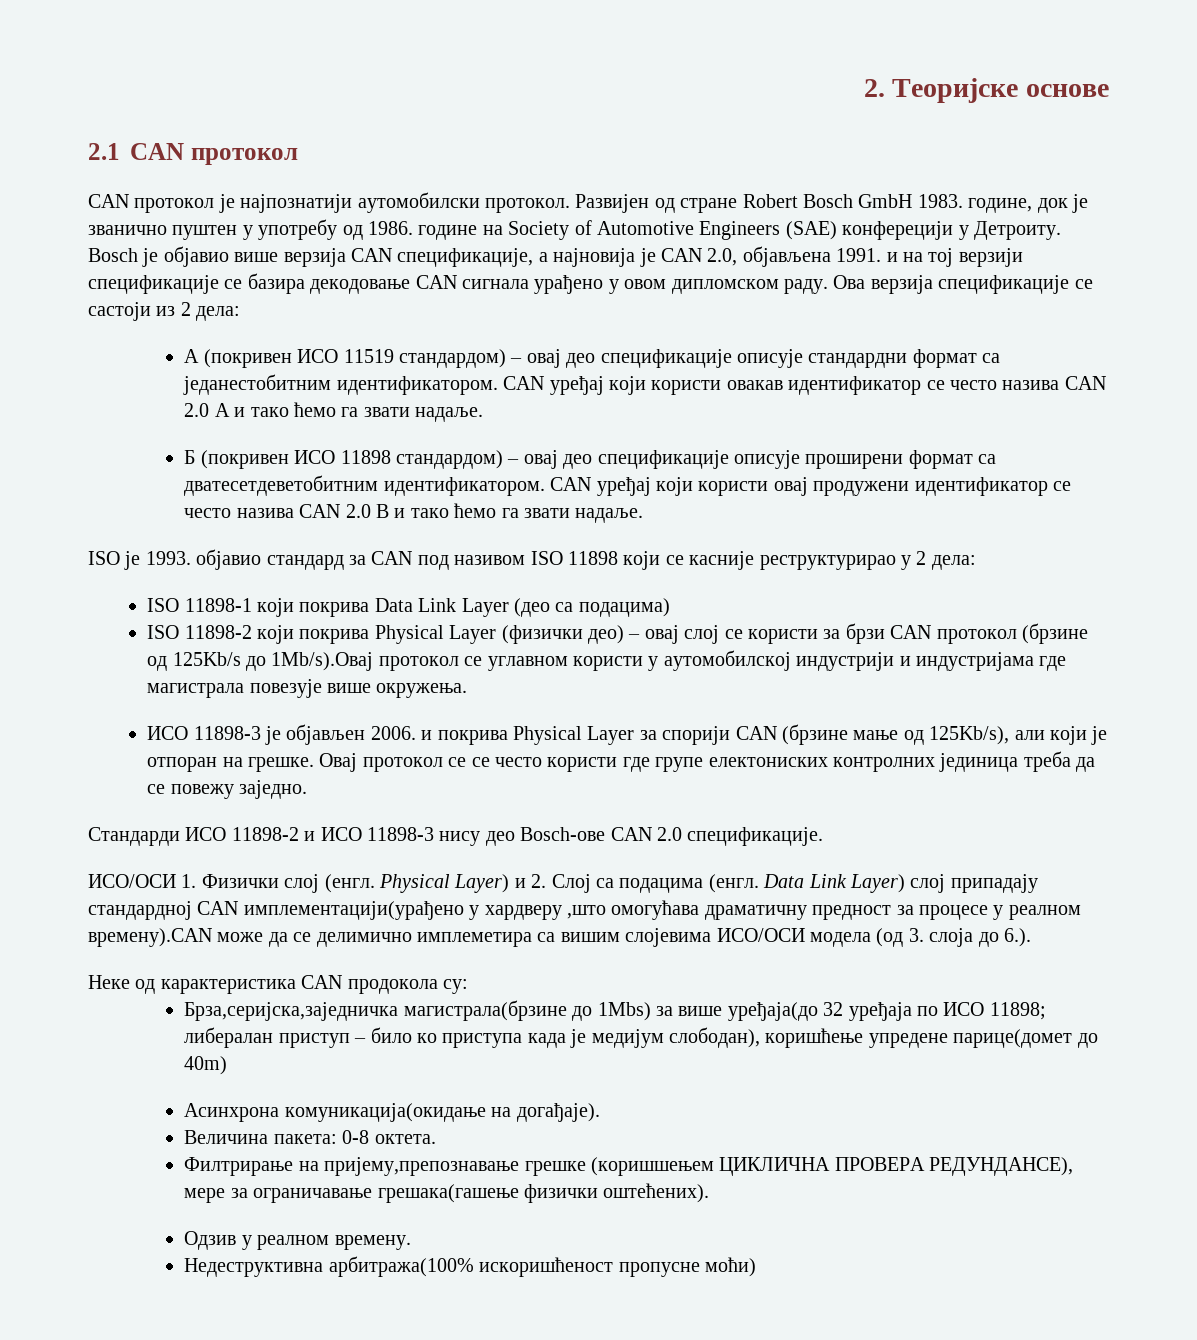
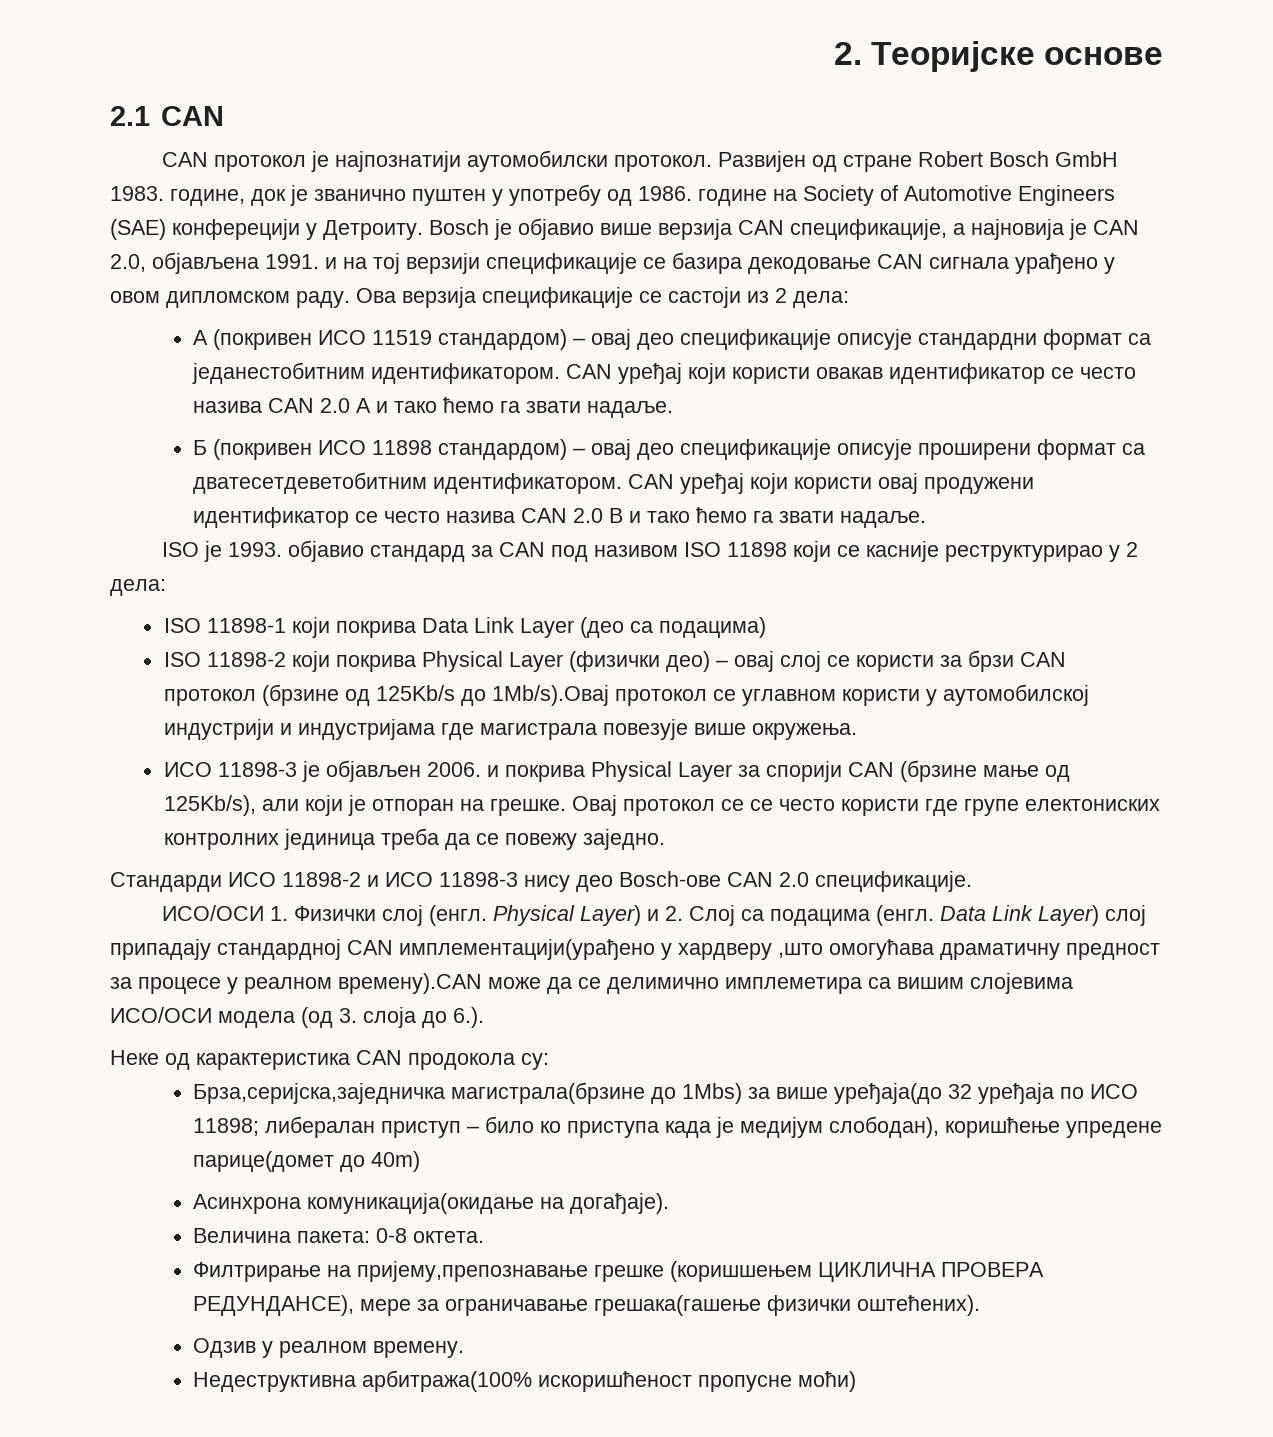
[190,148,298,165] протокол -> (224, 116) none

